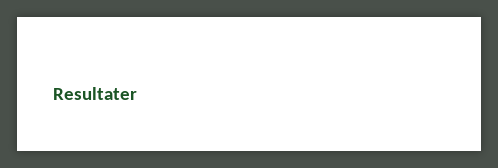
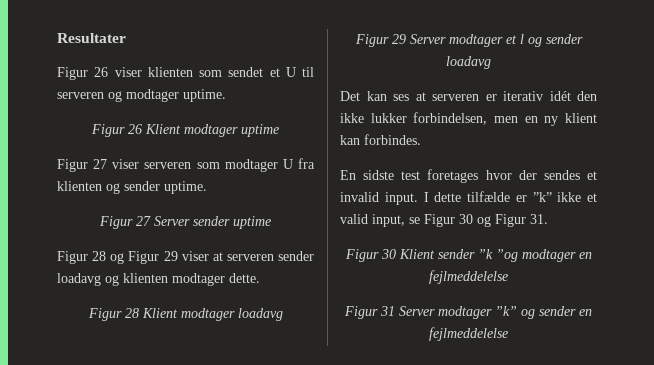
(137, 93) none -> [57,67,314,80] [57,89,226,102] [91,124,279,137] [57,158,315,172] [57,181,207,194] [99,216,271,229] [57,251,314,264] [57,273,260,286] [87,308,283,321] [354,34,583,47] [446,56,491,69] [340,91,597,101] [340,112,597,126] [340,134,421,145] [340,169,597,183] [340,191,597,205] [340,214,548,227] [344,249,592,262] [429,270,508,284] [344,306,592,319] [429,327,508,341] // Figur 26 viser klienten som sendet et U til serveren og modtager uptime. // Figur 26 Klient modtager uptime // Figur 27 viser serveren som modtager U fra klienten og sender uptime. // Figur 27 Server sender uptime // Figur 28 og Figur 29 viser at serveren sender loadavg og klienten modtager dette. // Figur 28 Klient modtager loadavg // Figur 29 Server modtager et l og sender loadavg // Det kan ses at serveren er iterativ idét den ikke lukker forbindelsen, men en ny klient kan forbindes. // En sidste test foretages hvor der sendes et invalid input. I dette tilfælde er ”k” ikke et valid input, se Figur 30 og Figur 31. // Figur 30 Klient sender ”k ”og modtager en fejlmeddelelse // Figur 31 Server modtager ”k” og sender en fejlmeddelelse

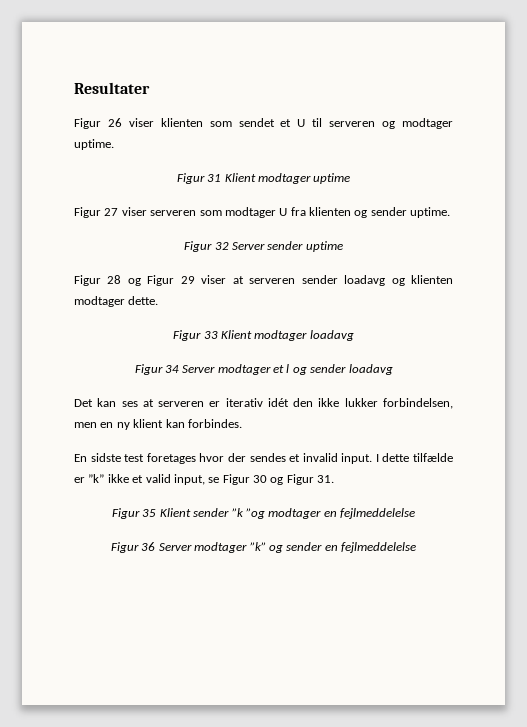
[128,124,142,134] 26 -> [207,174,222,182] 31
[136,216,151,226] 27 -> [214,242,229,250] 32
[124,308,139,318] 28 -> [203,331,218,339] 33
[391,34,406,44] 29 -> [164,365,179,373] 34
[380,249,396,259] 30 -> [142,509,157,517] 35
[380,306,395,316] 31 -> [141,542,156,551] 36

